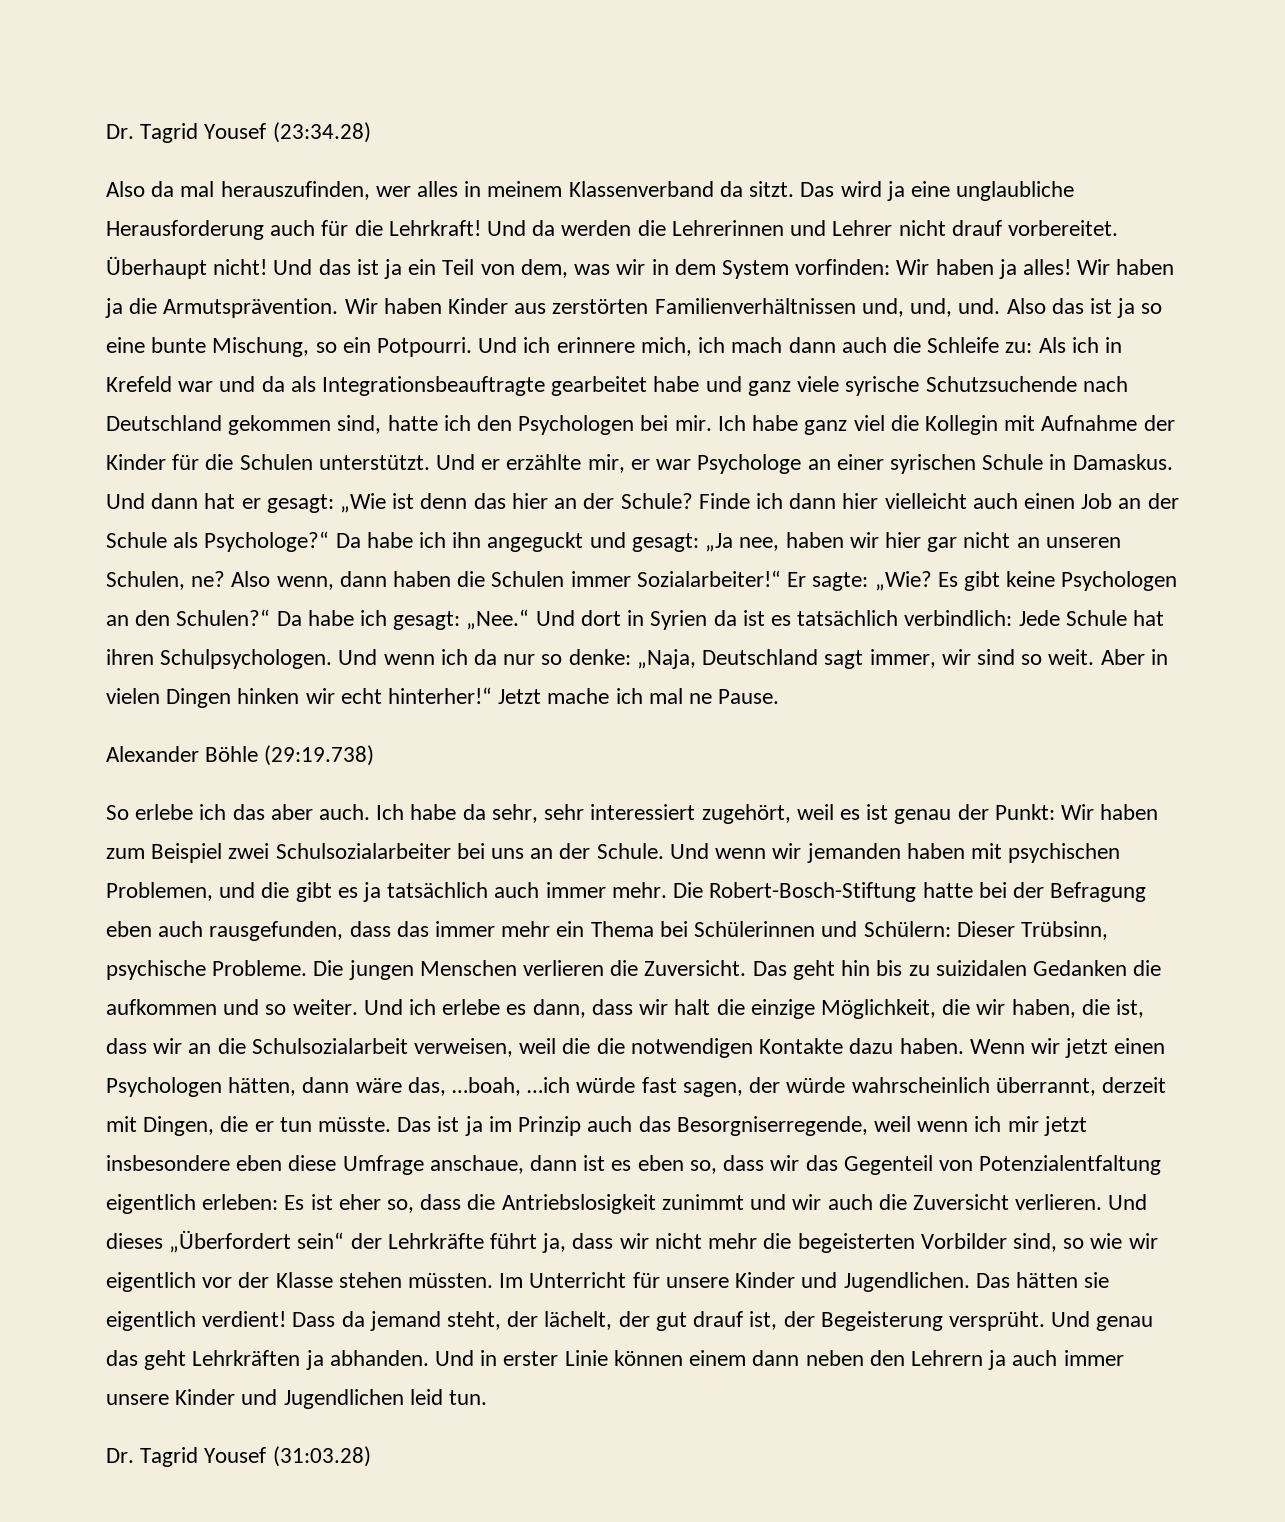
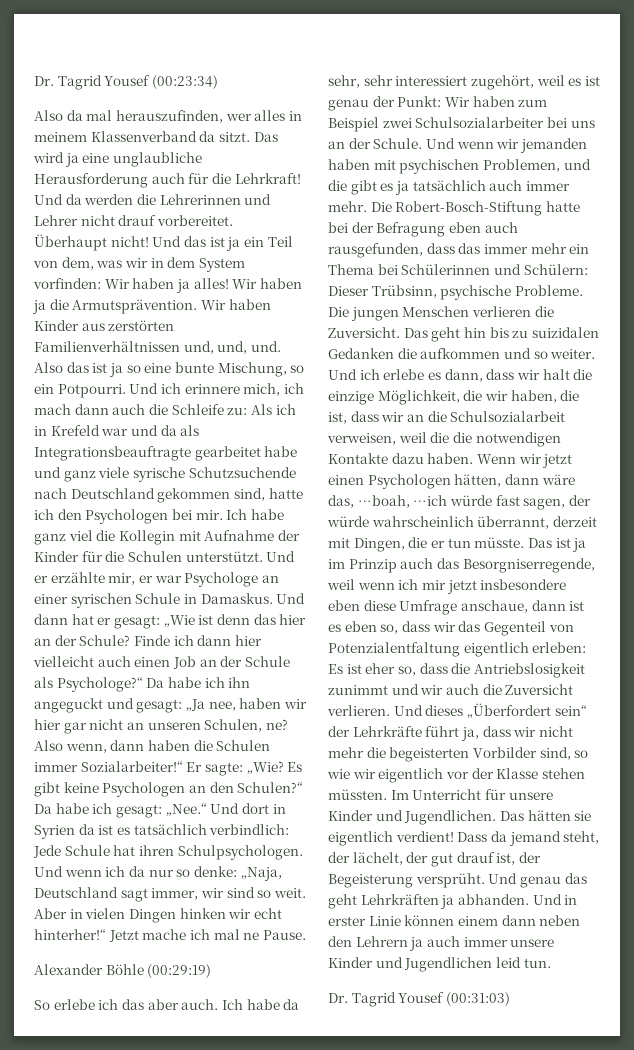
[106,122,371,143] Dr. Tagrid Yousef (23:34.28) -> [34,75,218,90] Dr. Tagrid Yousef (00:23:34)
[264,745,375,766] (29:19.738) -> [147,964,212,978] (00:29:19)
[272,1446,371,1467] (31:03.28) -> [445,992,510,1006] (00:31:03)

